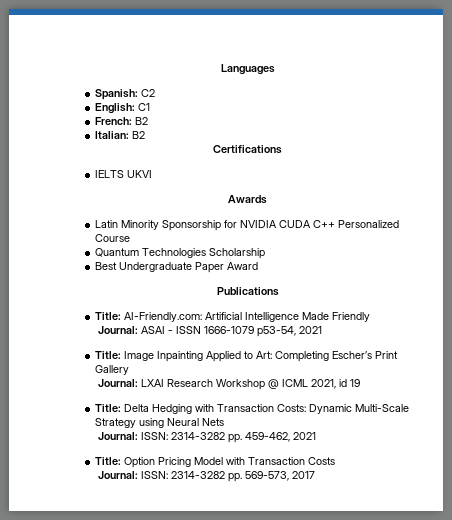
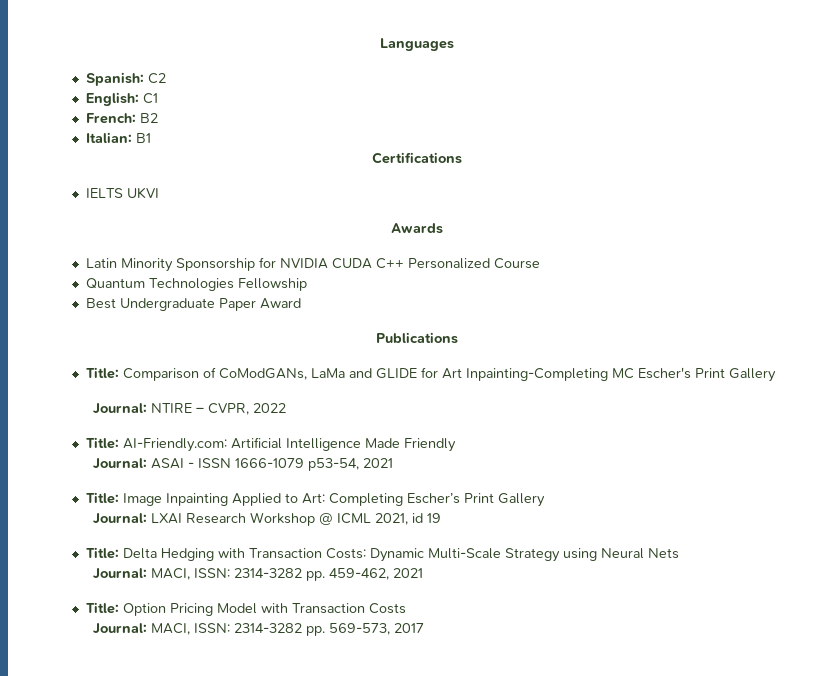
[132,131,146,139] B2 -> [135,133,151,143] B1
[209,248,266,259] Scholarship -> [237,278,307,291] Fellowship
(279, 291) none -> [85,367,776,382] [93,403,287,415] // Title: Comparison of CoModGANs, LaMa and GLIDE for Art Inpainting-Completing MC Escher's Print Gallery // Journal: NTIRE – CVPR, 2022
(139, 436) none -> [151,568,191,580] MACI,
(139, 475) none -> [151,623,191,635] MACI,

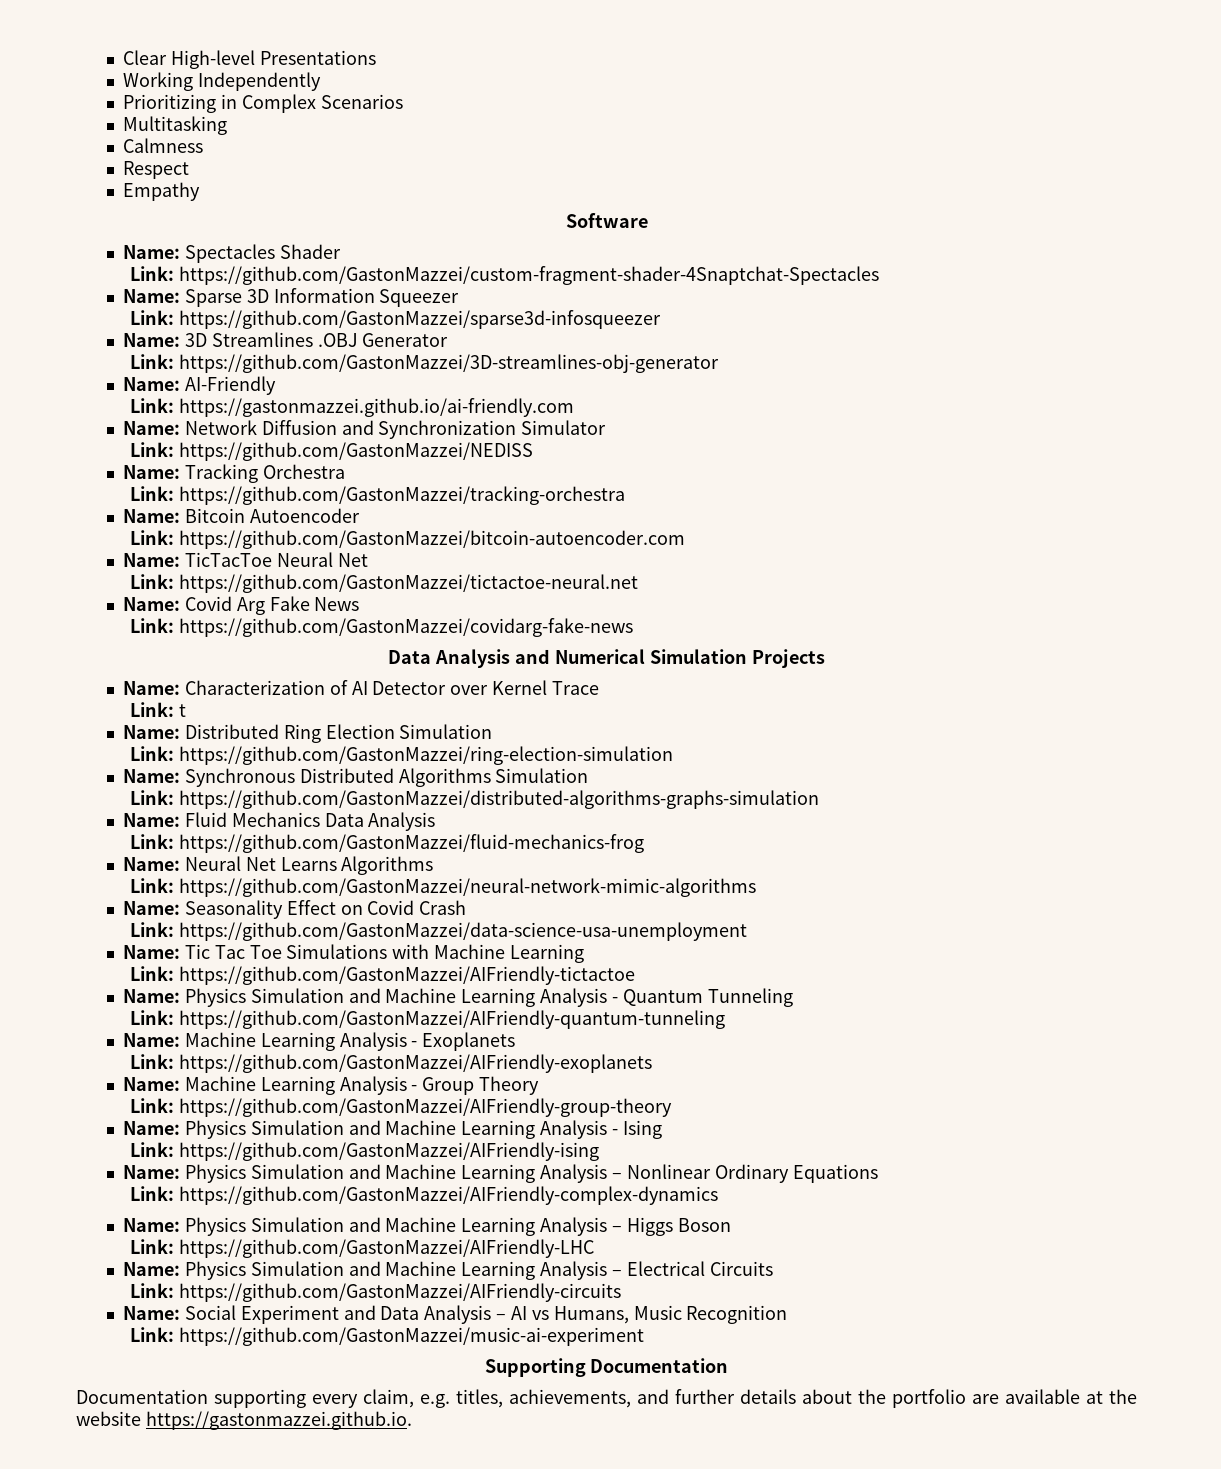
[380,38,454,51] [85,72,166,86] [85,92,158,106] [85,113,158,124] [85,132,151,143] [372,152,462,164] [85,187,159,199] [391,223,443,234] [85,257,540,272] [85,278,307,291] [85,298,301,311] [376,332,458,344] [85,367,776,382] [93,403,287,415] [85,437,456,452] [93,458,394,471] [85,492,545,507] [93,512,442,526] [85,547,679,562] [93,568,424,581] [85,602,406,616] [93,623,425,636] Languages // Spanish: C2 // English: C1 // French: B2 // Italian: B1 // Certifications // IELTS UKVI // Awards // Latin Minority Sponsorship for NVIDIA CUDA C++ Personalized Course // Quantum Technologies Fellowship // Best Undergraduate Paper Award // Publications // Title: Comparison of CoModGANs, LaMa and GLIDE for Art Inpainting-Completing MC Escher's Print Gallery // Journal: NTIRE – CVPR, 2022 // Title: AI-Friendly.com: Artificial Intelligence Made Friendly // Journal: ASAI - ISSN 1666-1079 p53-54, 2021 // Title: Image Inpainting Applied to Art: Completing Escher’s Print Gallery // Journal: LXAI Research Workshop @ ICML 2021, id 19 // Title: Delta Hedging with Transaction Costs: Dynamic Multi-Scale Strategy using Neural Nets // Journal: MACI, ISSN: 2314-3282 pp. 459-462, 2021 // Title: Option Pricing Model with Transaction Costs // Journal: MACI, ISSN: 2314-3282 pp. 569-573, 2017 -> [122,50,376,69] [122,72,321,91] [122,94,403,113] [122,116,227,135] [122,138,203,153] [122,161,189,179] [122,182,200,201] [565,213,648,228] [122,244,341,263] [130,266,880,285] [122,288,460,307] [130,310,662,329] [122,332,449,347] [130,354,720,373] [122,376,276,395] [130,398,575,417] [122,420,607,439] [130,442,534,461] [122,464,345,483] [130,486,626,505] [122,508,360,523] [130,530,686,549] [122,552,368,567] [130,574,639,593] [122,596,360,615] [130,618,634,637] [388,649,825,668] [122,680,599,695] [130,702,187,717] [122,724,493,743] [130,746,674,765] [122,768,589,787] [130,790,820,809] [122,812,436,831] [130,834,645,853] [122,856,434,875] [130,878,757,897] [122,900,467,919] [130,922,748,941] [122,944,584,963] [130,966,636,985] [122,988,793,1007] [130,1010,726,1029] [122,1032,516,1051] [130,1054,653,1073] [122,1076,540,1095] [130,1098,673,1117] [122,1120,662,1139] [130,1142,600,1161] [122,1164,878,1183] [130,1186,719,1205] [122,1217,731,1236] [130,1239,595,1258] [122,1261,773,1280] [130,1283,622,1302] [122,1305,788,1324] [130,1327,645,1346] [484,1358,729,1377] [76,1389,1137,1408] [76,1411,412,1430] Clear High-level Presentations // Working Independently // Prioritizing in Complex Scenarios // Multitasking // Calmness // Respect // Empathy // Software // Name: Spectacles Shader // Link: https://github.com/GastonMazzei/custom-fragment-shader-4Snaptchat-Spectacles // Name: Sparse 3D Information Squeezer // Link: https://github.com/GastonMazzei/sparse3d-infosqueezer // Name: 3D Streamlines .OBJ Generator // Link: https://github.com/GastonMazzei/3D-streamlines-obj-generator // Name: AI-Friendly // Link: https://gastonmazzei.github.io/ai-friendly.com // Name: Network Diffusion and Synchronization Simulator // Link: https://github.com/GastonMazzei/NEDISS // Name: Tracking Orchestra // Link: https://github.com/GastonMazzei/tracking-orchestra // Name: Bitcoin Autoencoder // Link: https://github.com/GastonMazzei/bitcoin-autoencoder.com // Name: TicTacToe Neural Net // Link: https://github.com/GastonMazzei/tictactoe-neural.net // Name: Covid Arg Fake News // Link: https://github.com/GastonMazzei/covidarg-fake-news // Data Analysis and Numerical Simulation Projects // Name: Characterization of AI Detector over Kernel Trace // Link: t // Name: Distributed Ring Election Simulation // Link: https://github.com/GastonMazzei/ring-election-simulation // Name: Synchronous Distributed Algorithms Simulation // Link: https://github.com/GastonMazzei/distributed-algorithms-graphs-simulation // Name: Fluid Mechanics Data Analysis // Link: https://github.com/GastonMazzei/fluid-mechanics-frog // Name: Neural Net Learns Algorithms // Link: https://github.com/GastonMazzei/neural-network-mimic-algorithms // Name: Seasonality Effect on Covid Crash // Link: https://github.com/GastonMazzei/data-science-usa-unemployment // Name: Tic Tac Toe Simulations with Machine Learning // Link: https://github.com/GastonMazzei/AIFriendly-tictactoe // Name: Physics Simulation and Machine Learning Analysis - Quantum Tunneling // Link: https://github.com/GastonMazzei/AIFriendly-quantum-tunneling // Name: Machine Learning Analysis - Exoplanets // Link: https://github.com/GastonMazzei/AIFriendly-exoplanets // Name: Machine Learning Analysis - Group Theory // Link: https://github.com/GastonMazzei/AIFriendly-group-theory // Name: Physics Simulation and Machine Learning Analysis - Ising // Link: https://github.com/GastonMazzei/AIFriendly-ising // Name: Physics Simulation and Machine Learning Analysis – Nonlinear Ordinary Equations // Link: https://github.com/GastonMazzei/AIFriendly-complex-dynamics // Name: Physics Simulation and Machine Learning Analysis – Higgs Boson // Link: https://github.com/GastonMazzei/AIFriendly-LHC // Name: Physics Simulation and Machine Learning Analysis – Electrical Circuits // Link: https://github.com/GastonMazzei/AIFriendly-circuits // Name: Social Experiment and Data Analysis – AI vs Humans, Music Recognition // Link: https://github.com/GastonMazzei/music-ai-experiment // Supporting Documentation // Documentation supporting every claim, e.g. titles, achievements, and further details about the portfolio are available at the website https://gastonmazzei.github.io.

